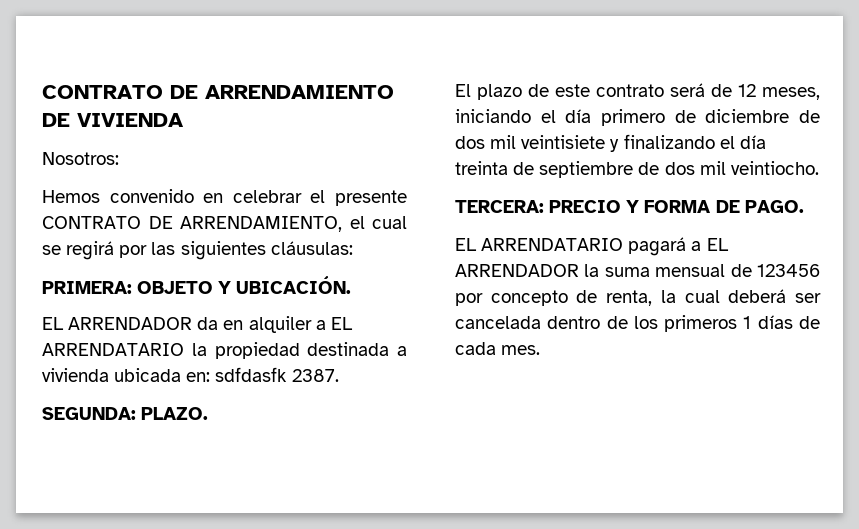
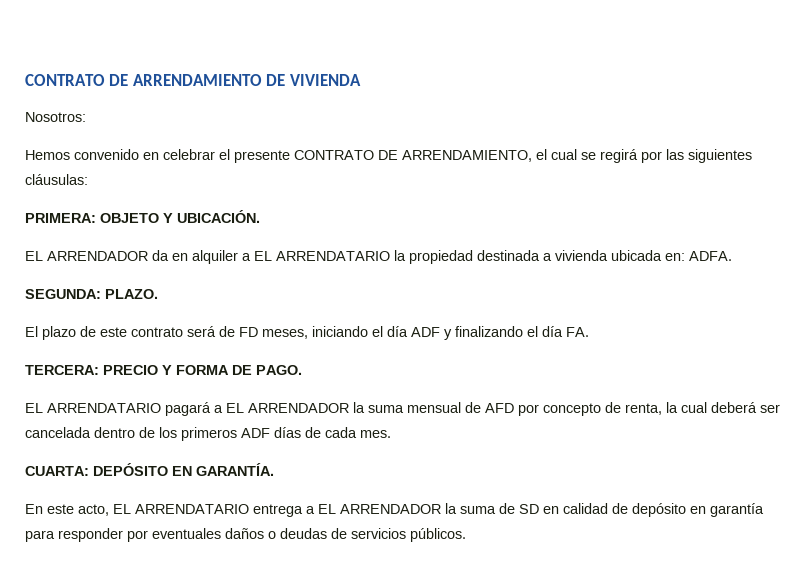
[215,367,339,382] sdfdasfk 2387. -> [689,251,732,261] ADFA.
[738,84,756,97] 12 -> [239,327,258,337] FD
[601,109,820,126] [455,134,766,152] [455,161,819,178] primero de diciembre de dos mil veintisiete y finalizando el día treinta de septiembre de dos mil veintiocho. -> [411,326,589,340] ADF y finalizando el día FA.
[757,264,820,277] 123456 -> [485,403,514,413] AFD
[743,316,752,329] 1 -> [241,428,270,438] ADF
(541, 350) none -> [25,463,274,476] [25,503,764,517] [25,528,466,542] // CUARTA: DEPÓSITO EN GARANTÍA. // En este acto, EL ARRENDATARIO entrega a EL ARRENDADOR la suma de SD en calidad de depósito en garantía para responder por eventuales daños o deudas de servicios públicos.

